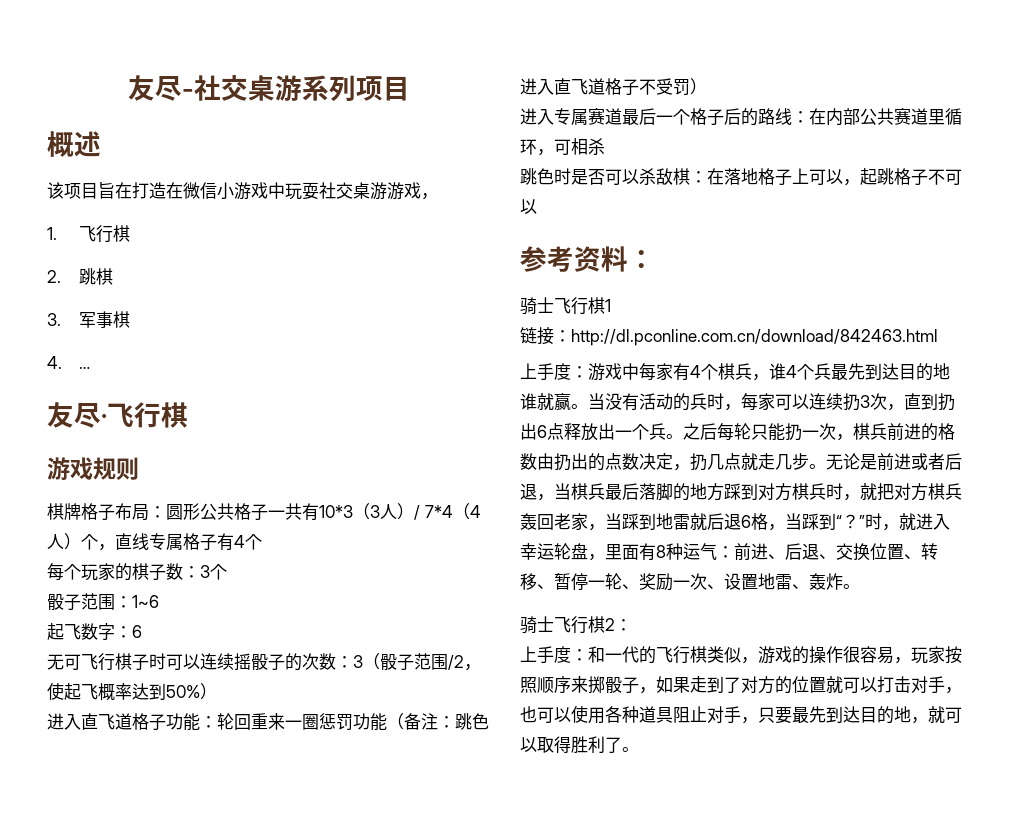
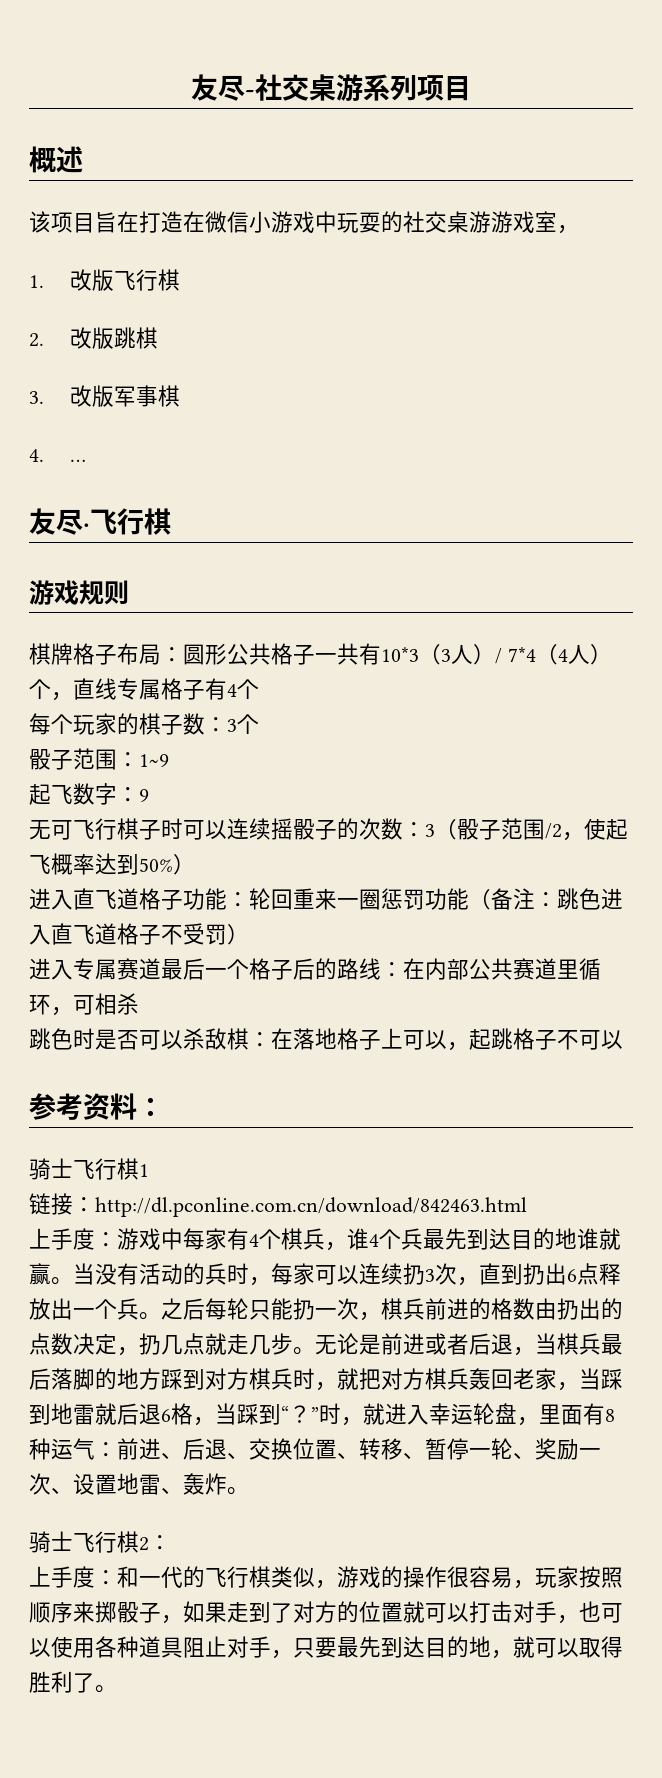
(319, 190) none -> [381,211,403,233] 的
(421, 190) none -> [535,211,557,232] 室
(57, 233) none -> [69,269,114,291] 改版
(61, 276) none -> [69,327,114,349] 改版
(61, 319) none -> [69,385,114,407] 改版
[132,595,159,608] 1~6 -> [139,754,169,767] 1~9
[132,625,142,638] 6 -> [139,789,149,802] 9

